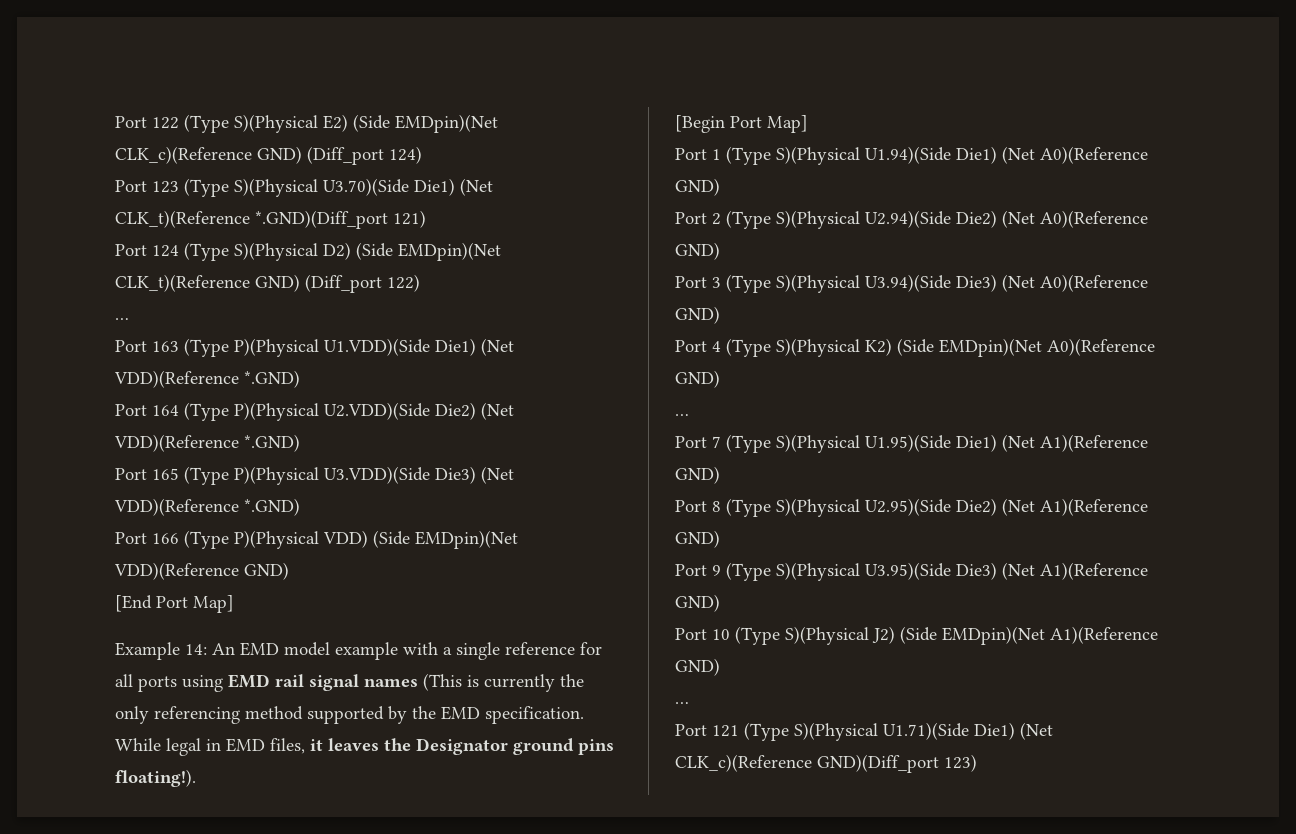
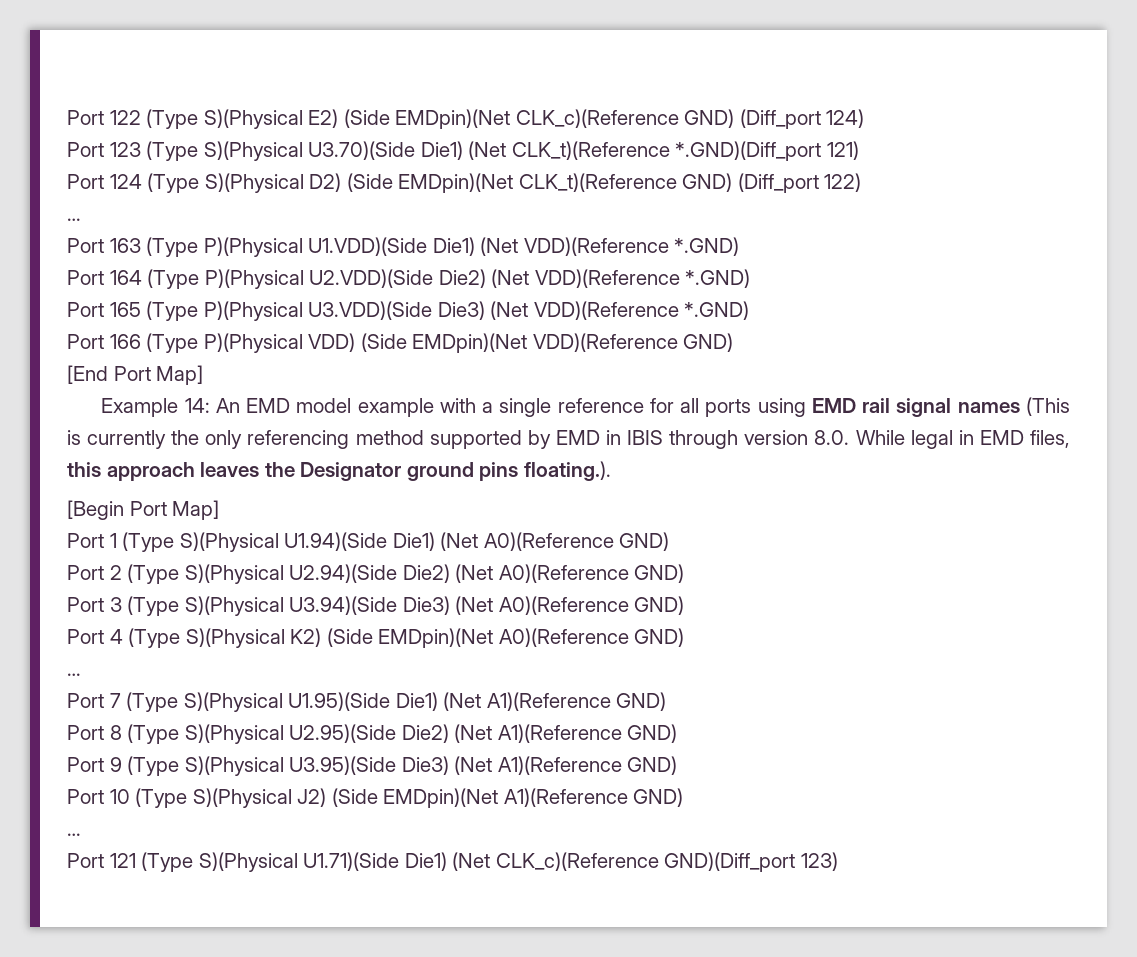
[412,706,584,724] the EMD specification. -> [555,430,850,449] EMD in IBIS through version 8.0.
[310,739,323,751] it -> [67,462,195,481] this approach
[115,769,196,787] floating!). -> [523,461,611,481] floating.).

